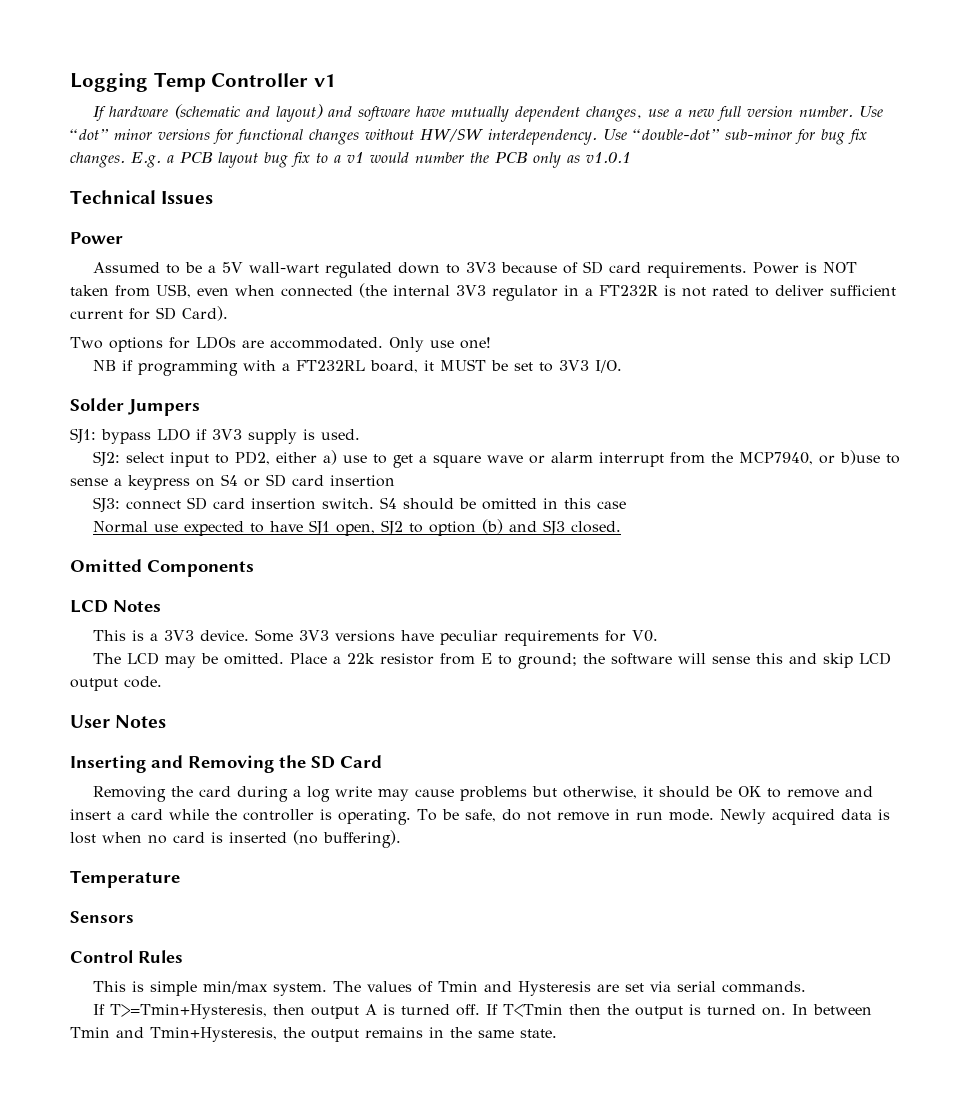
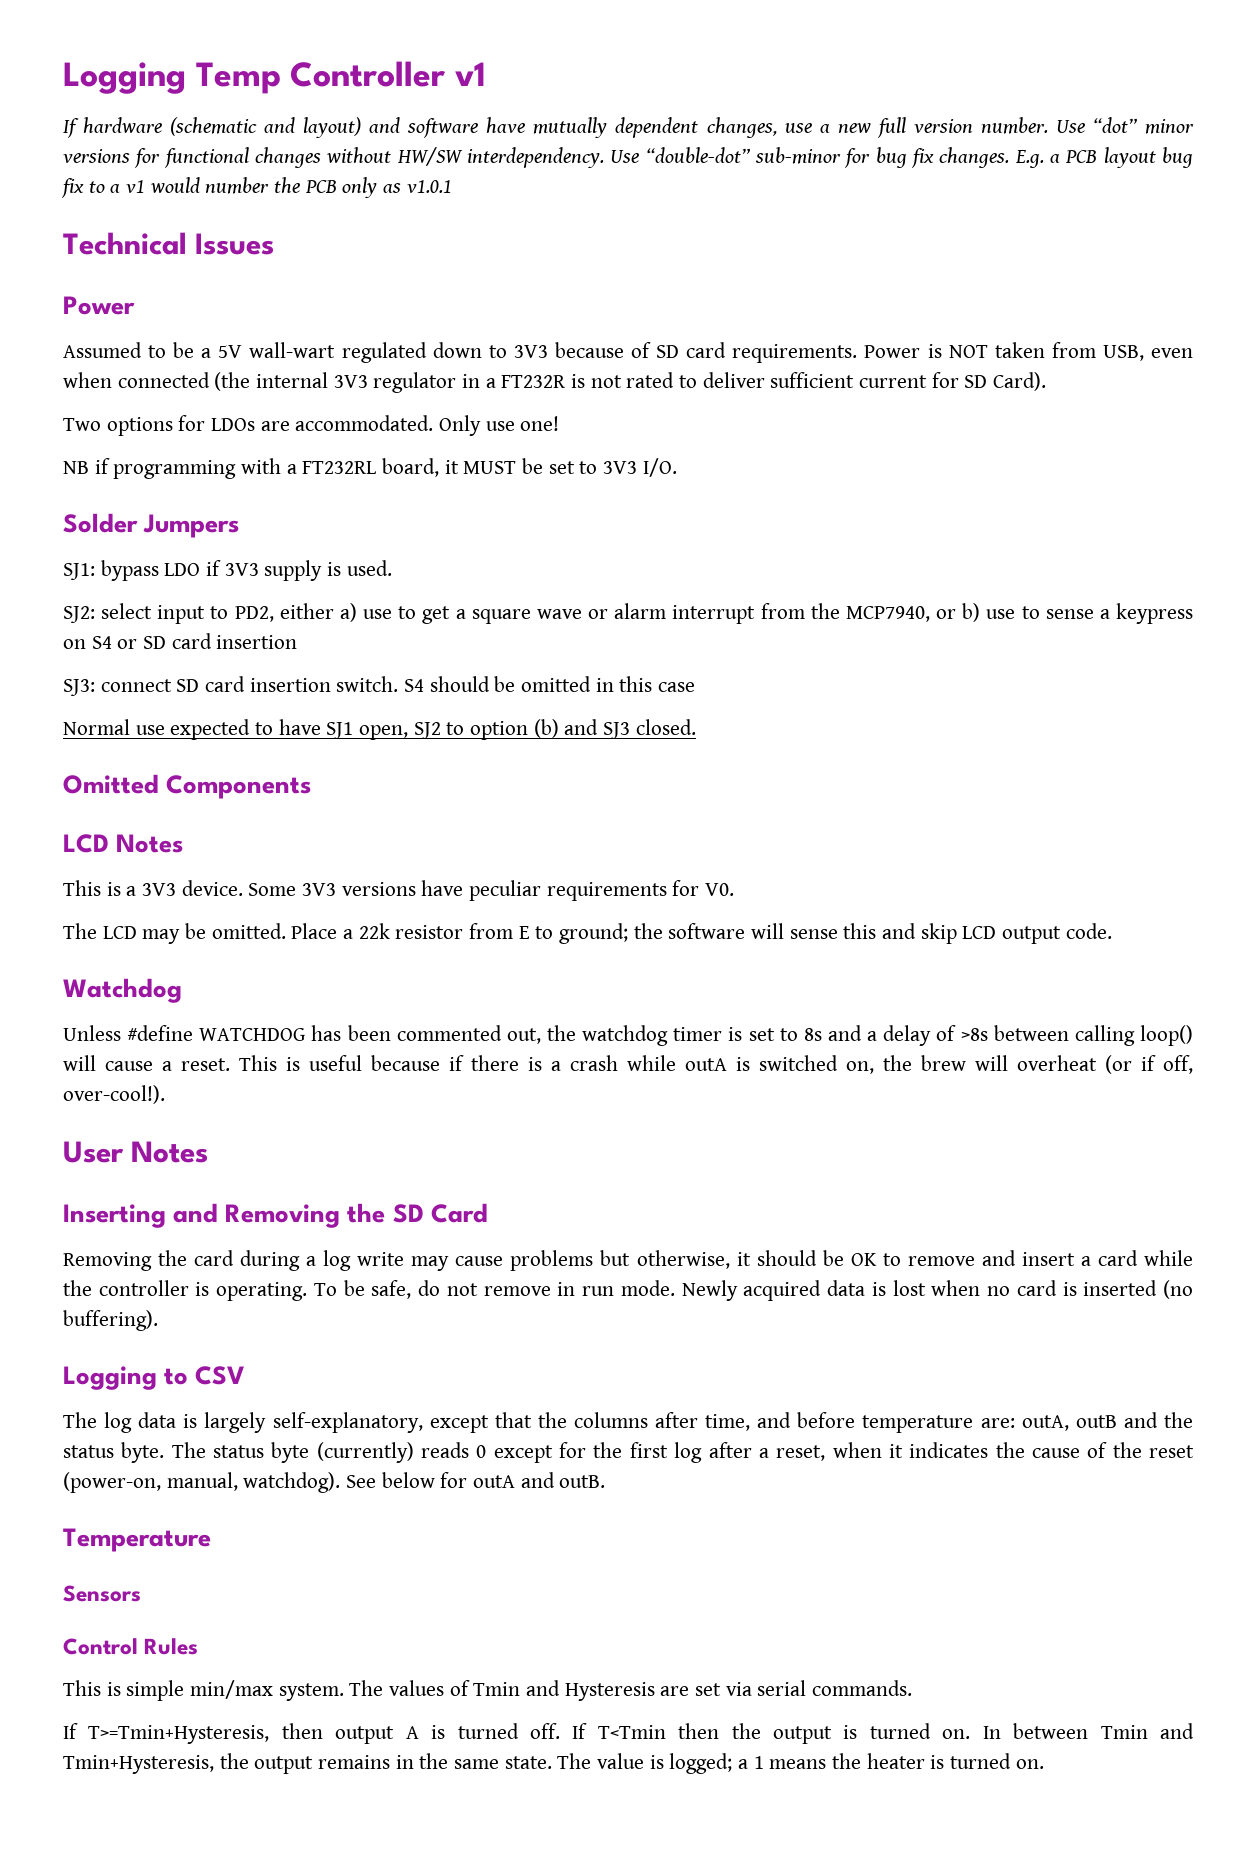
[840,450,881,465] b)use -> [962,603,1016,622] b) use
(162, 682) none -> [63,978,182,1003] [63,1025,1193,1046] [63,1055,1193,1074] [63,1085,165,1104] // Watchdog // Unless #define WATCHDOG has been commented out, the watchdog timer is set to 8s and a delay of >8s between calling loop() will cause a reset. This is useful because if there is a crash while outA is switched on, the brew will overheat (or if off, over-cool!).
(401, 839) none -> [63,1366,246,1390] [63,1412,1193,1433] [63,1442,1194,1463] [63,1472,606,1493] // Logging to CSV // The log data is largely self-explanatory, except that the columns after time, and before temperature are: outA, outB and the status byte. The status byte (currently) reads 0 except for the first log after a reset, when it indicates the cause of the reset (power-on, manual, watchdog). See below for outA and outB.
(557, 1033) none -> [557,1753,1044,1774] The value is logged; a 1 means the heater is turned on.

